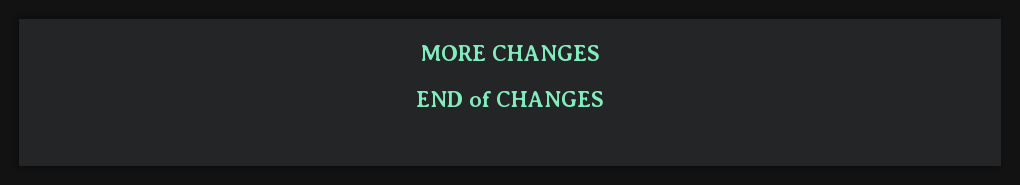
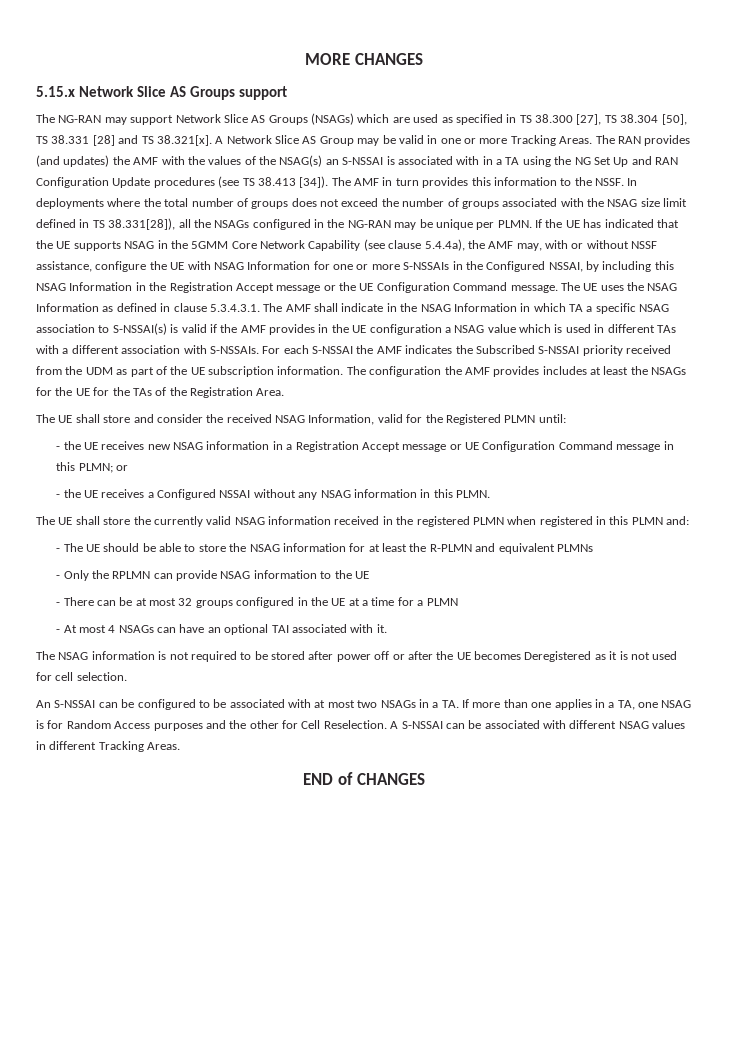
(600, 53) none -> [36,86,287,100] [36,113,687,125] [36,135,691,146] [36,155,678,167] [36,176,638,188] [36,198,688,209] [36,218,679,230] [36,239,658,251] [36,261,674,272] [36,282,678,293] [36,303,670,314] [36,323,676,335] [36,345,671,356] [36,366,687,377] [36,387,285,398] [36,414,566,425] [56,441,674,452] [56,462,128,473] [56,489,491,500] [36,516,690,527] [56,543,593,554] [56,570,369,581] [56,597,458,608] [56,624,387,635] [36,651,678,662] [36,672,127,681] [36,699,692,710] [36,720,686,731] [36,741,181,752] // 5.15.x Network Slice AS Groups support // The NG-RAN may support Network Slice AS Groups (NSAGs) which are used as specified in TS 38.300 [27], TS 38.304 [50], TS 38.331 [28] and TS 38.321[x]. A Network Slice AS Group may be valid in one or more Tracking Areas. The RAN provides (and updates) the AMF with the values of the NSAG(s) an S-NSSAI is associated with in a TA using the NG Set Up and RAN Configuration Update procedures (see TS 38.413 [34]). The AMF in turn provides this information to the NSSF. In deployments where the total number of groups does not exceed the number of groups associated with the NSAG size limit defined in TS 38.331[28]), all the NSAGs configured in the NG-RAN may be unique per PLMN. If the UE has indicated that the UE supports NSAG in the 5GMM Core Network Capability (see clause 5.4.4a), the AMF may, with or without NSSF assistance, configure the UE with NSAG Information for one or more S-NSSAIs in the Configured NSSAI, by including this NSAG Information in the Registration Accept message or the UE Configuration Command message. The UE uses the NSAG Information as defined in clause 5.3.4.3.1. The AMF shall indicate in the NSAG Information in which TA a specific NSAG association to S-NSSAI(s) is valid if the AMF provides in the UE configuration a NSAG value which is used in different TAs with a different association with S-NSSAIs. For each S-NSSAI the AMF indicates the Subscribed S-NSSAI priority received from the UDM as part of the UE subscription information. The configuration the AMF provides includes at least the NSAGs for the UE for the TAs of the Registration Area. // The UE shall store and consider the received NSAG Information, valid for the Registered PLMN until: // - the UE receives new NSAG information in a Registration Accept message or UE Configuration Command message in this PLMN; or // - the UE receives a Configured NSSAI without any NSAG information in this PLMN. // The UE shall store the currently valid NSAG information received in the registered PLMN when registered in this PLMN and: // - The UE should be able to store the NSAG information for at least the R-PLMN and equivalent PLMNs // - Only the RPLMN can provide NSAG information to the UE // - There can be at most 32 groups configured in the UE at a time for a PLMN // - At most 4 NSAGs can have an optional TAI associated with it. // The NSAG information is not required to be stored after power off or after the UE becomes Deregistered as it is not used for cell selection. // An S-NSSAI can be configured to be associated with at most two NSAGs in a TA. If more than one applies in a TA, one NSAG is for Random Access purposes and the other for Cell Reselection. A S-NSSAI can be associated with different NSAG values in different Tracking Areas.

